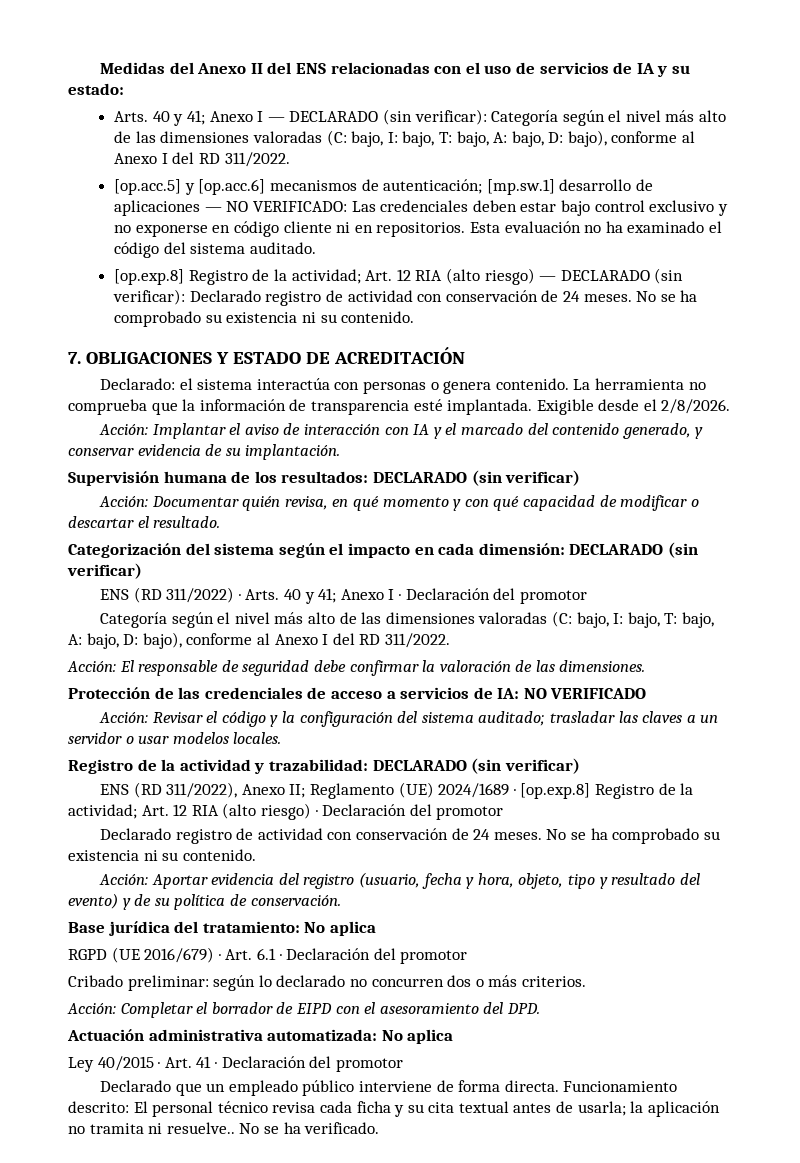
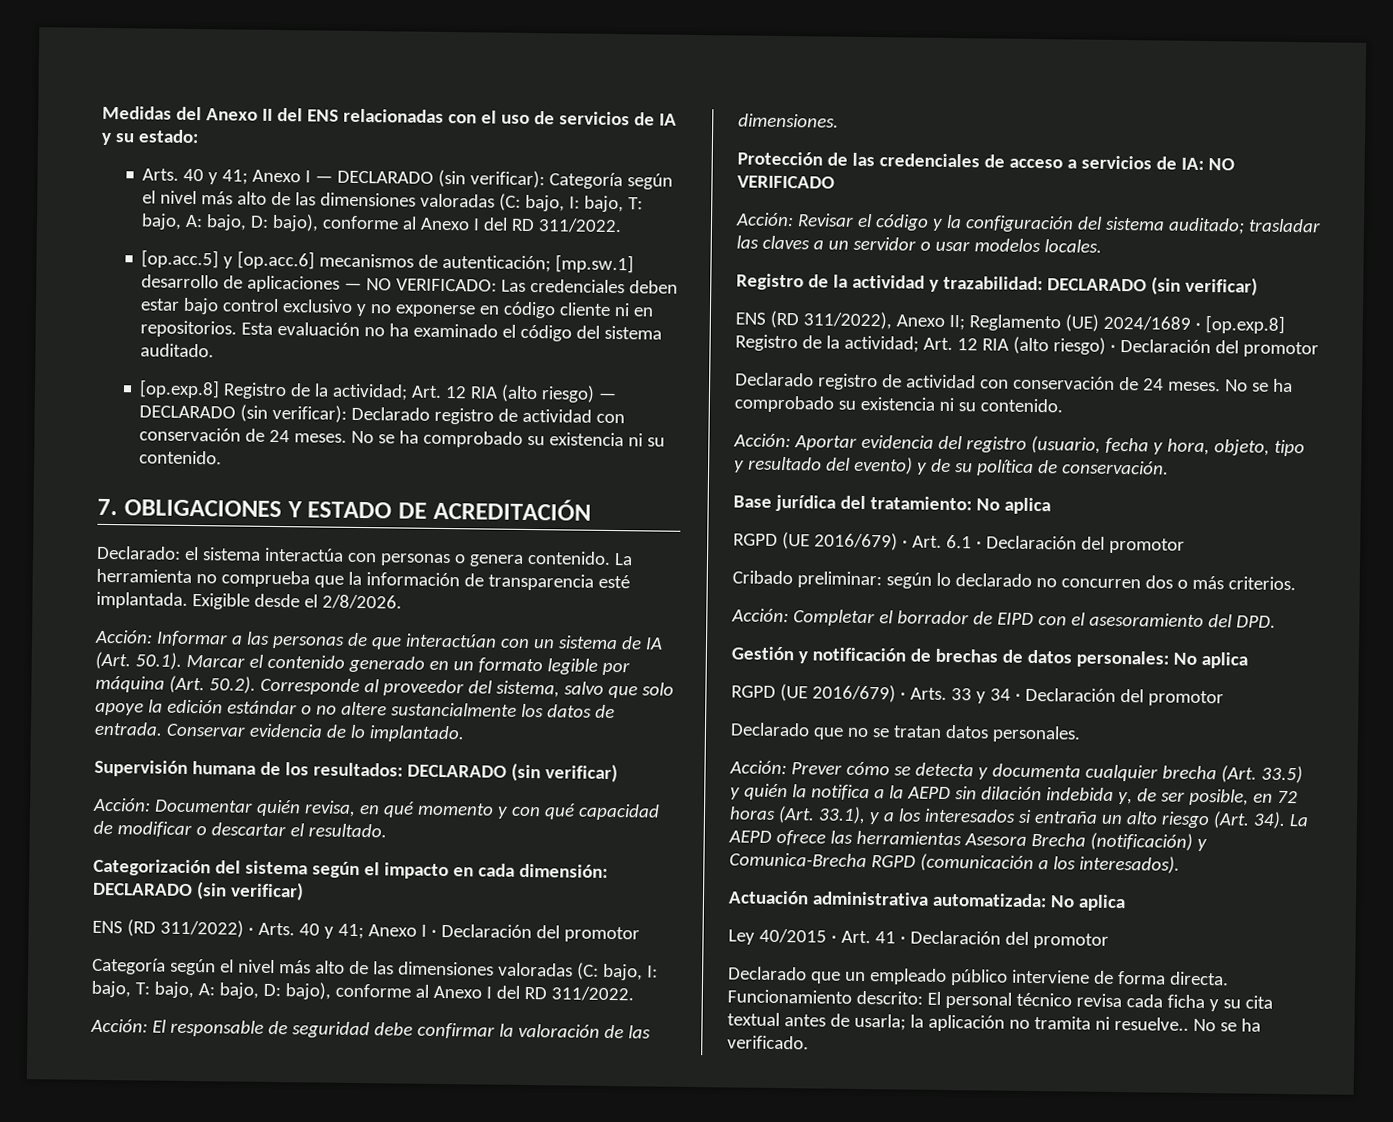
[152,423,704,439] [68,444,341,460] Implantar el aviso de interacción con IA y el marcado del contenido generado, y conservar evidencia de su implantación. -> [155,630,663,650] [95,651,630,676] [95,675,674,699] [95,699,615,719] [94,721,465,743] Informar a las personas de que interactúan con un sistema de IA (Art. 50.1). Marcar el contenido generado en un formato legible por máquina (Art. 50.2). Corresponde al proveedor del sistema, salvo que solo apoye la edición estándar o no altere sustancialmente los datos de entrada. Conservar evidencia de lo implantado.
(540, 1008) none -> [731,646,1248,669] [731,683,1224,707] [730,722,1081,743] [729,760,1303,784] [730,783,1298,806] [729,805,1309,830] [728,829,1207,852] [729,852,1180,874] // Gestión y notificación de brechas de datos personales: No aplica // RGPD (UE 2016/679) · Arts. 33 y 34 · Declaración del promotor // Declarado que no se tratan datos personales. // Acción: Prever cómo se detecta y documenta cualquier brecha (Art. 33.5) y quién la notifica a la AEPD sin dilación indebida y, de ser posible, en 72 horas (Art. 33.1), y a los interesados si entraña un alto riesgo (Art. 34). La AEPD ofrece las herramientas Asesora Brecha (notificación) y Comunica-Brecha RGPD (comunicación a los interesados).

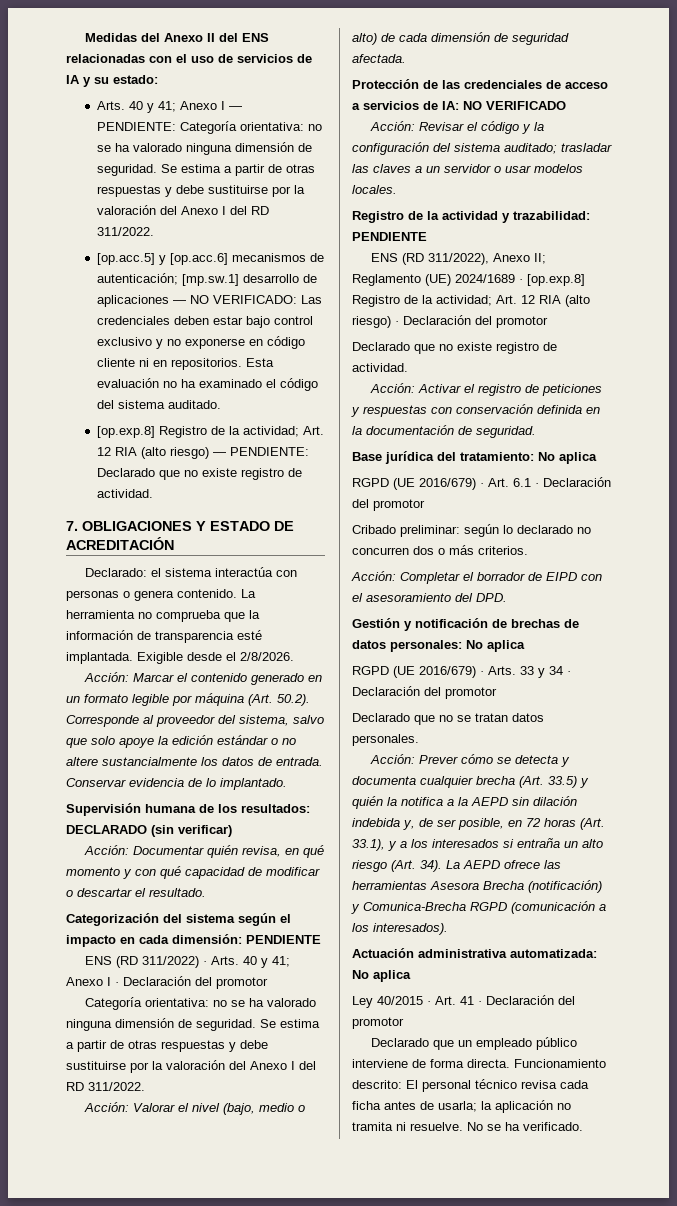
[337,169,674,190] [142,190,644,213] [141,213,418,232] DECLARADO (sin verificar): Categoría según el nivel más alto de las dimensiones valoradas (C: bajo, I: bajo, T: bajo, A: bajo, D: bajo), conforme al -> [97,121,323,134] [97,142,313,155] [97,164,316,176] [97,185,306,197] [97,205,178,215] PENDIENTE: Categoría orientativa: no se ha valorado ninguna dimensión de seguridad. Se estima a partir de otras respuestas y debe sustituirse por la valoración del
[139,404,626,425] [139,427,666,448] [139,450,223,465] DECLARADO (sin verificar): Declarado registro de actividad con conservación de 24 meses. No se ha comprobado su existencia ni su contenido. -> [230,447,310,456] [97,468,303,480] [97,489,154,498] PENDIENTE: Declarado que no existe registro de actividad.
[155,630,663,650] [95,651,182,670] Informar a las personas de que interactúan con un sistema de IA (Art. 50.1). -> (130, 677) none
[92,881,304,901] DECLARADO (sin verificar) -> [246,935,321,944] PENDIENTE
[169,958,658,981] [91,980,429,1000] según el nivel más alto de las dimensiones valoradas (C: bajo, I: bajo, T: bajo, A: bajo, D: bajo), conforme al -> [145,998,317,1007] [66,1018,320,1031] [66,1040,268,1052] [66,1060,246,1073] orientativa: no se ha valorado ninguna dimensión de seguridad. Se estima a partir de otras respuestas y debe sustituirse por la valoración del
[151,1019,651,1039] [738,113,839,128] El responsable de seguridad debe confirmar la valoración de las dimensiones. -> [133,1103,306,1115] [352,32,569,45] [352,54,406,63] Valorar el nivel (bajo, medio o alto) de cada dimensión de seguridad afectada.
[1046,276,1258,296] DECLARADO (sin verificar) -> [352,232,427,241] PENDIENTE
[817,373,1293,393] [734,395,1063,413] [733,433,1305,457] [734,456,1169,476] registro de actividad con conservación de 24 meses. No se ha comprobado su existencia ni su contenido. // Acción: Aportar evidencia del registro (usuario, fecha y hora, objeto, tipo y resultado del evento) y de su política de conservación. -> [414,342,557,354] [352,363,408,372] [370,383,603,396] [351,404,600,417] [352,425,536,438] que no existe registro de actividad. // Acción: Activar el registro de peticiones y respuestas con conservación definida en la documentación de seguridad.
[1208,995,1273,1012] [727,1012,780,1027] y su cita textual -> (381, 1105) none
[1113,1016,1189,1031] resuelve.. -> [410,1122,463,1131] resuelve.

